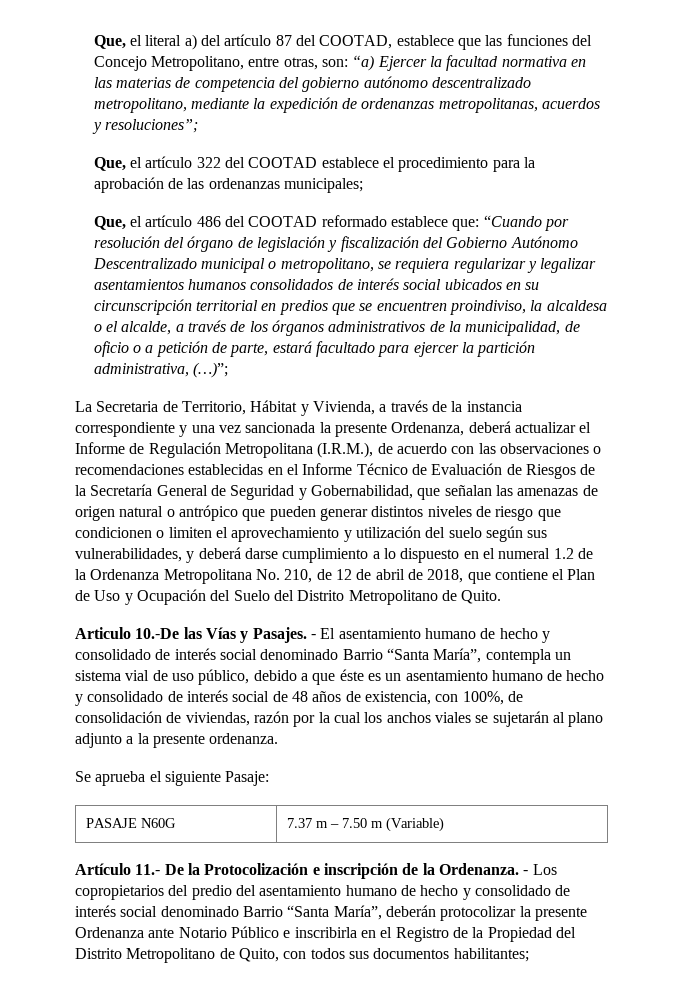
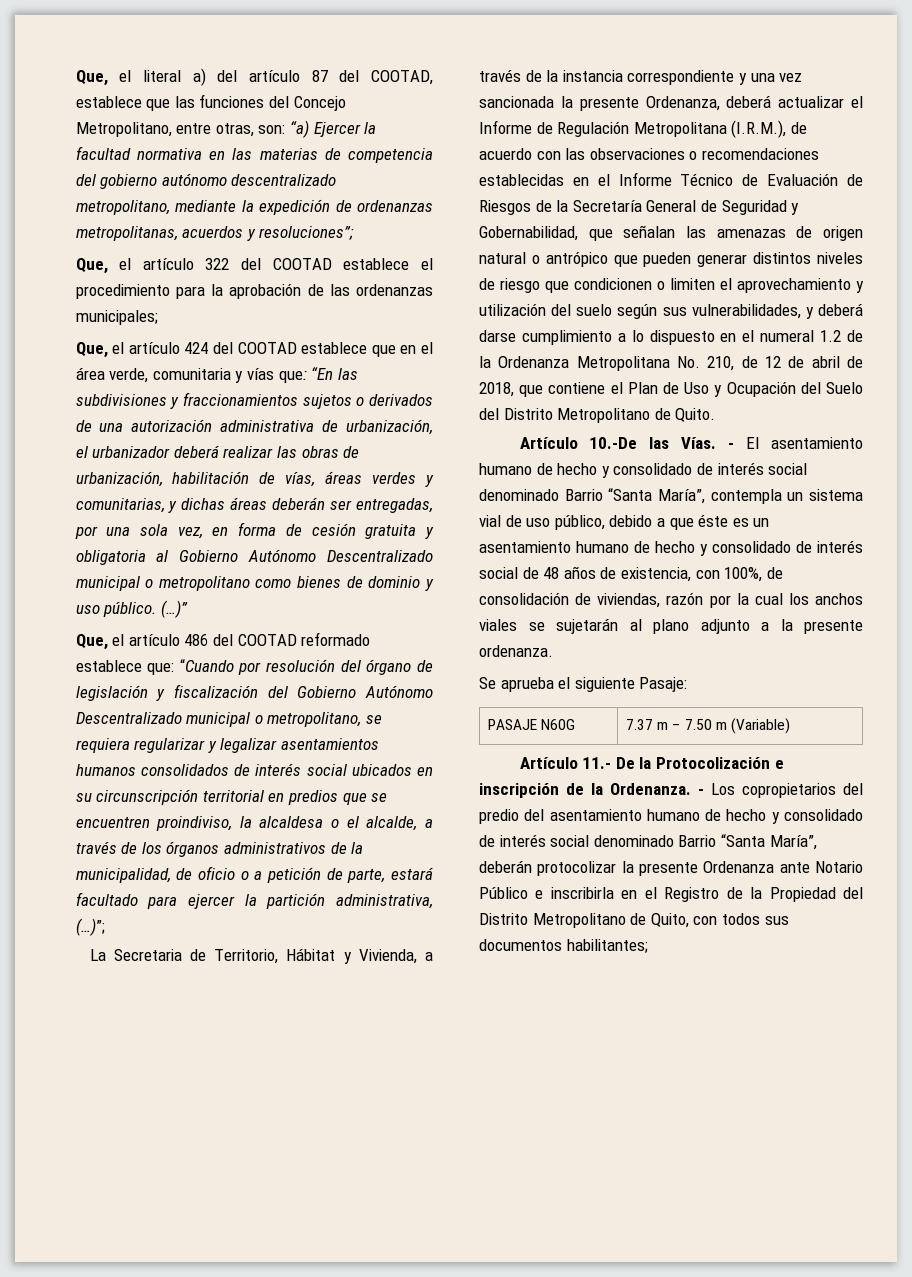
(363, 185) none -> [75,342,434,358] [75,367,358,383] [75,392,434,409] [75,419,433,435] [75,445,360,458] [75,471,434,487] [75,497,433,513] [74,522,434,539] [75,549,433,565] [75,576,434,591] [75,600,188,618] // Que, el artículo 424 del COOTAD establece que en el área verde, comunitaria y vías que: “En las subdivisiones y fraccionamientos sujetos o derivados de una autorización administrativa de urbanización, el urbanizador deberá realizar las obras de urbanización, habilitación de vías, áreas verdes y comunitarias, y dichas áreas deberán ser entregadas, por una sola vez, en forma de cesión gratuita y obligatoria al Gobierno Autónomo Descentralizado municipal o metropolitano como bienes de dominio y uso público. (…)”
[75,627,131,639] Articulo -> [519,437,578,449] Artículo
[205,627,307,643] Vías y Pasajes. -> [681,437,717,449] Vías.

